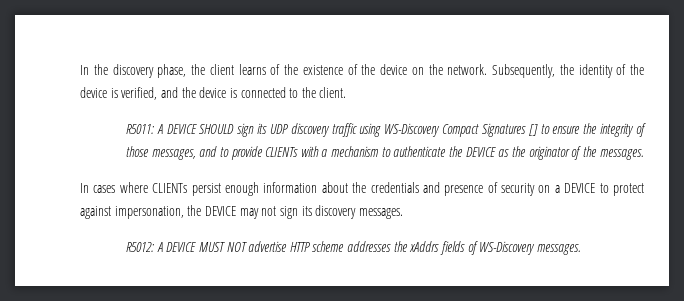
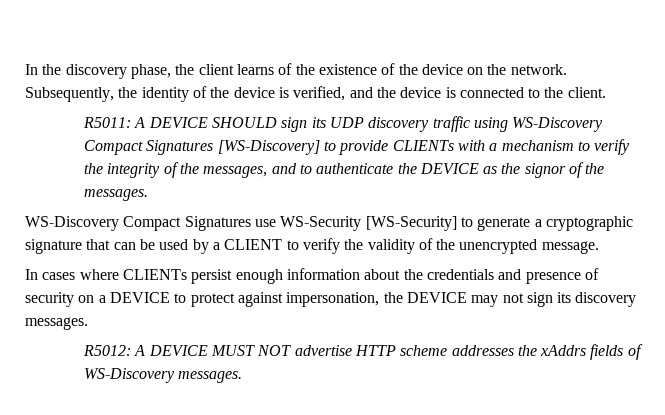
[528,123,646,137] [125,146,218,160] [] to ensure the integrity of those messages, and -> [217,140,320,155] [WS-Discovery]
(391, 152) none -> [594,139,631,155] [83,162,312,178] verify the integrity of the messages, and to
[528,146,570,160] originator -> [524,163,566,178] signor
(644, 154) none -> [25,216,633,231] [25,238,599,254] // WS-Discovery Compact Signatures use WS-Security [WS-Security] to generate a cryptographic signature that can be used by a CLIENT to verify the validity of the unencrypted message.

